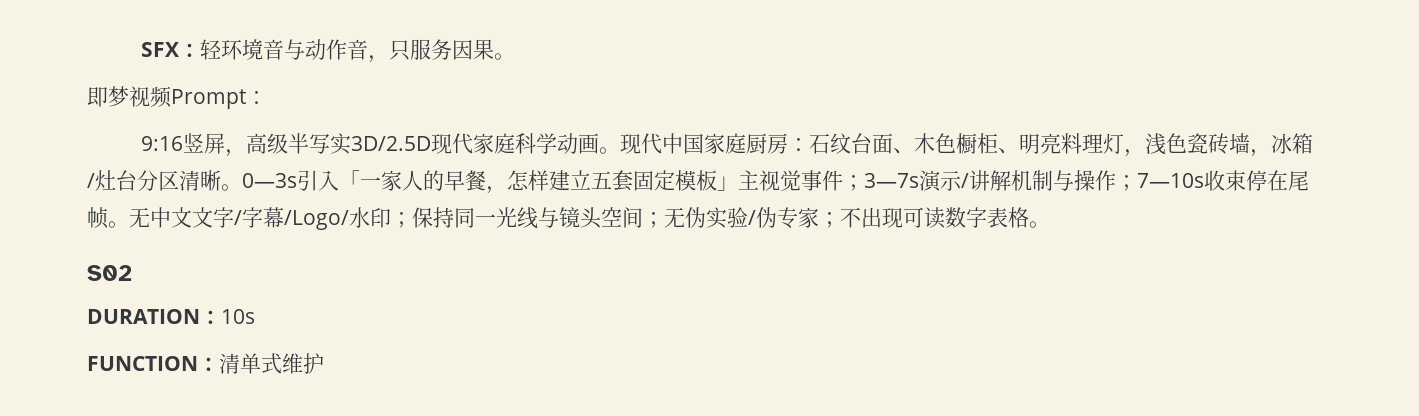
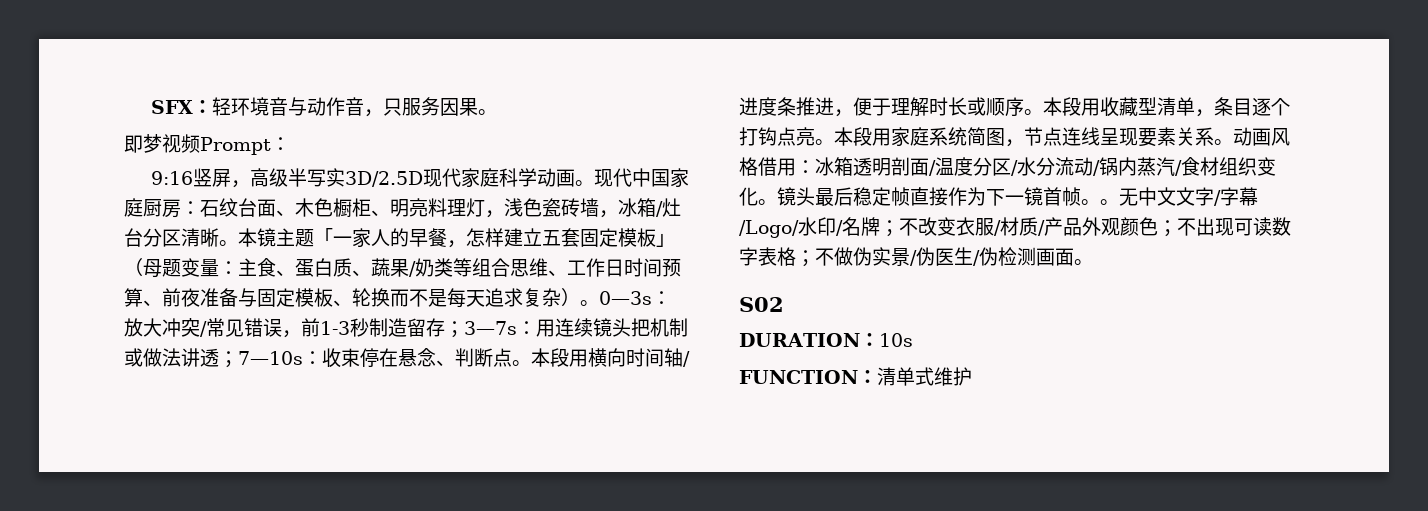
[242,170,339,191] 0—3s引入 -> [238,228,314,247] 本镜主题
[738,170,1309,192] [87,207,109,229] 主视觉事件；3—7s演示/讲解机制与操作；7—10s收束停在尾帧 -> [124,258,681,278] [124,288,671,308] [124,318,688,338] [124,348,690,368] [739,97,1290,117] [739,127,1290,147] [739,157,1276,176] [739,187,1100,206] （母题变量：主食、蛋白质、蔬果/奶类等组合思维、工作日时间预算、前夜准备与固定模板、轮换而不是每天追求复杂）。0—3s：放大冲突/常见错误，前1-3秒制造留存；3—7s：用连续镜头把机制或做法讲透；7—10s：收束停在悬念、判断点。本段用横向时间轴/进度条推进，便于理解时长或顺序。本段用收藏型清单，条目逐个打钩点亮。本段用家庭系统简图，节点连线呈现要素关系。动画风格借用：冰箱透明剖面/温度分区/水分流动/锅内蒸汽/食材组织变化。镜头最后稳定帧直接作为下一镜首帧。
[391,207,819,229] ；保持同一光线与镜头空间；无伪实验/伪专家 -> [836,217,1158,237] /名牌；不改变衣服/材质/产品外观颜色
(1029, 217) none -> [796,247,1074,267] ；不做伪实景/伪医生/伪检测画面

